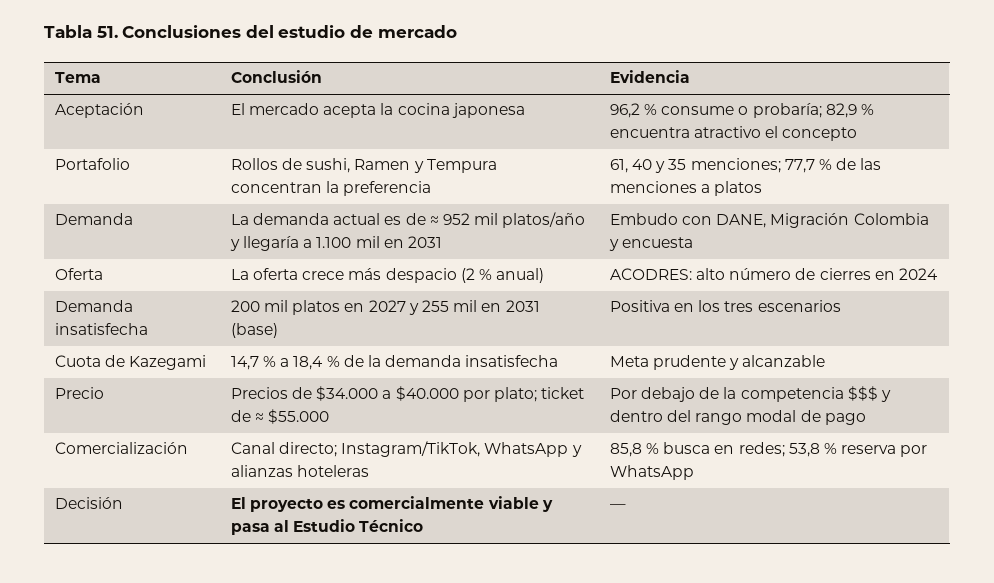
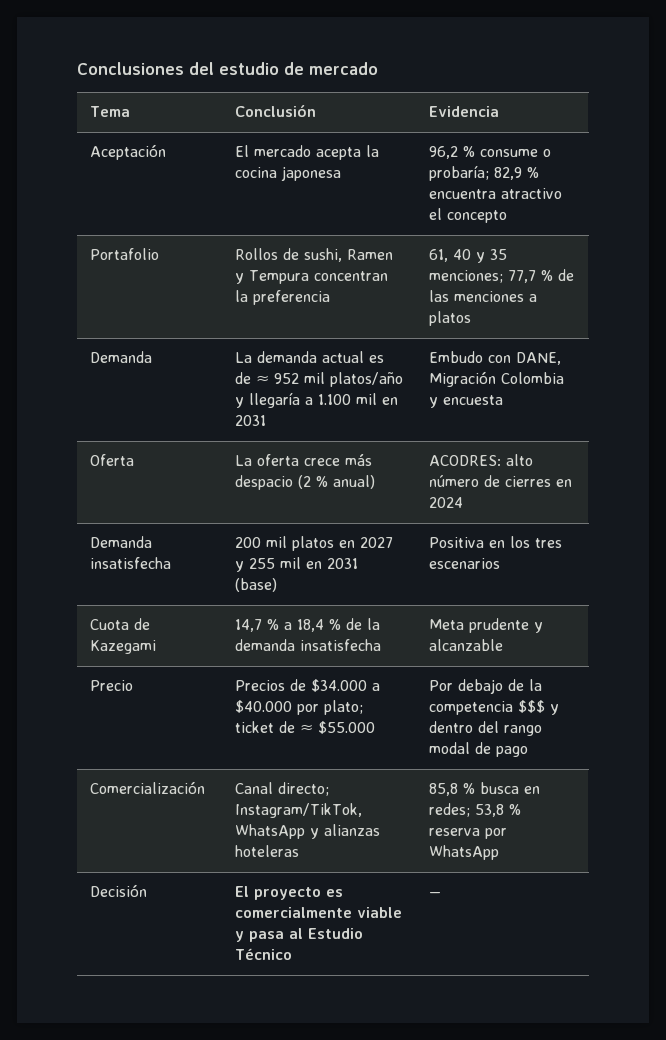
[44,25,118,38] Tabla 51. -> (77, 68) none

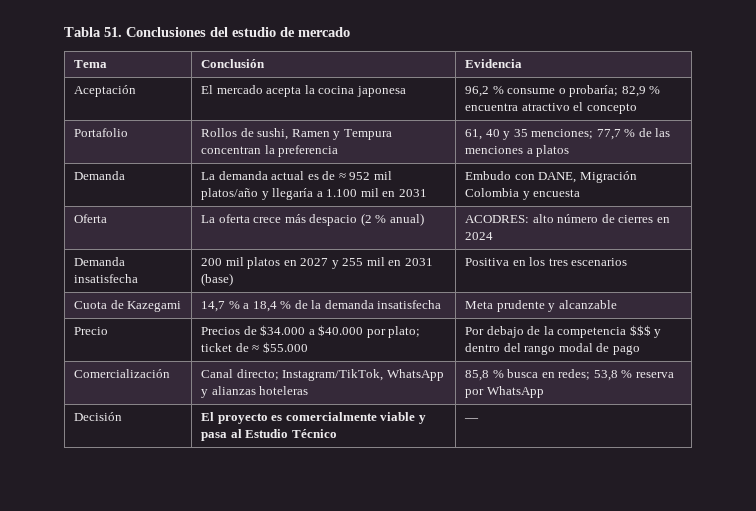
(77, 68) none -> [64,27,122,37] Tabla 51.

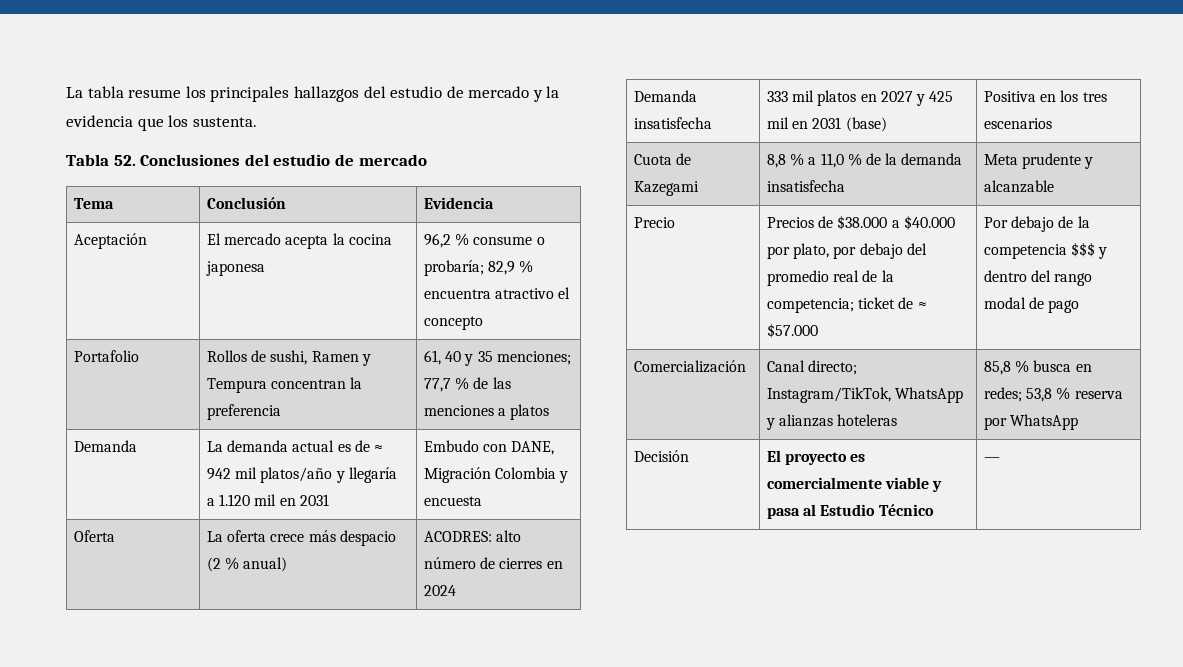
[64,27,122,37] Tabla 51. -> [66,86,560,102] [66,115,257,131] [66,154,136,166] La tabla resume los principales hallazgos del estudio de mercado y la evidencia que los sustenta. // Tabla 52.
[349,172,371,180] 952 -> [207,468,232,480] 942
[326,189,358,197] 1.100 -> [219,494,251,506] 1.120
[201,258,223,266] 200 -> [767,91,789,102] 333
[342,258,364,266] 255 -> [929,91,954,102] 425
[201,301,226,312] 14,7 -> [767,154,787,168] 8,8
[252,301,277,312] 18,4 -> [820,153,844,168] 11,0
[260,325,306,336] $34.000 -> [837,215,888,230] $38.000
[388,326,421,338] plato; -> [793,243,927,259] [767,270,894,286] [767,298,855,313] plato, por debajo del promedio real de la competencia;
[262,342,308,353] $55.000 -> [767,323,819,338] $57.000

